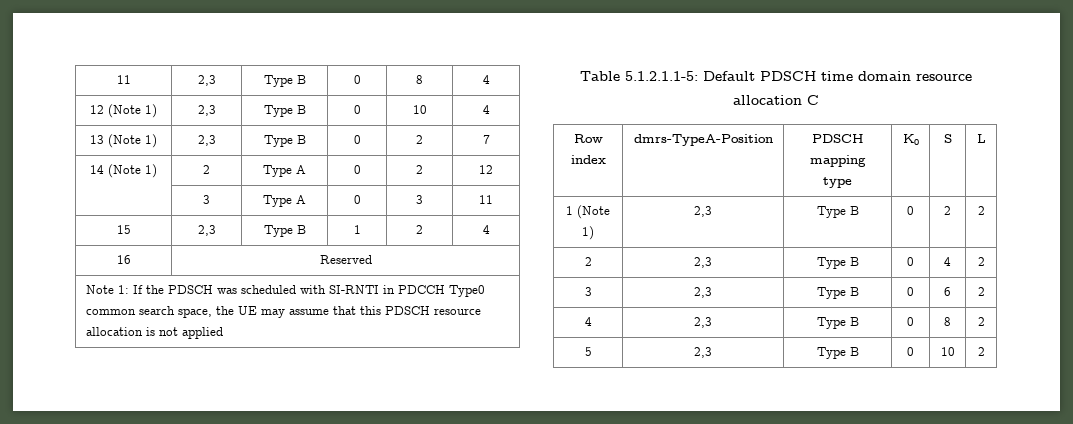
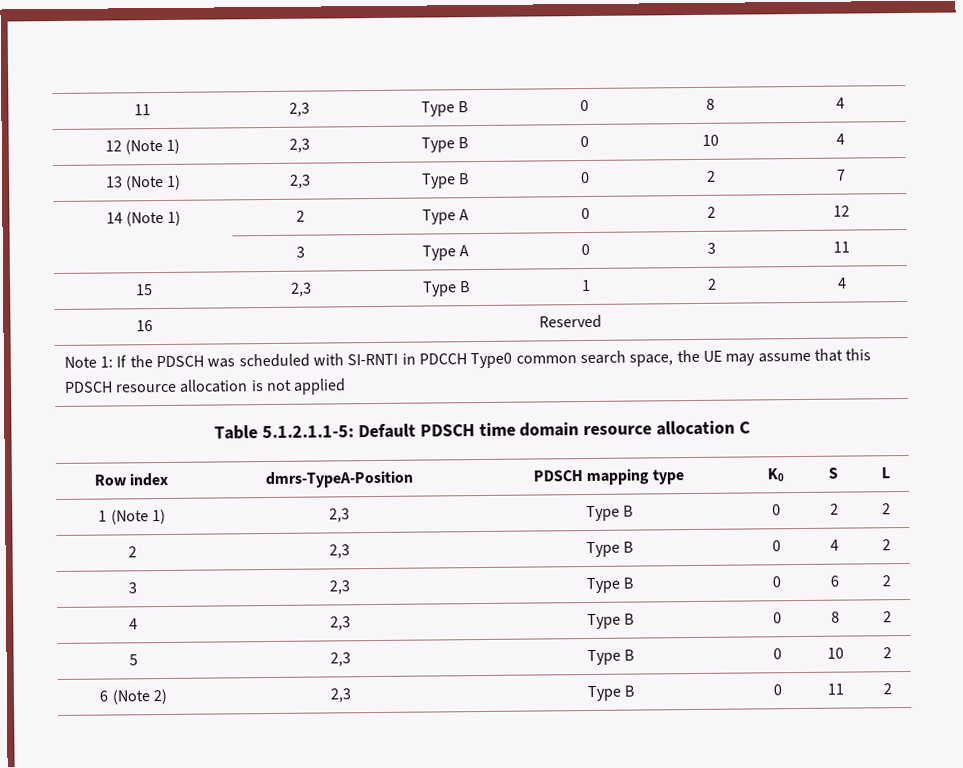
(985, 351) none -> [99,688,168,705] [329,688,351,703] [586,685,635,702] [772,684,782,696] [826,683,844,695] [882,683,892,695] // 6 (Note 2) | 2,3 | Type B | 0 | 11 | 2

